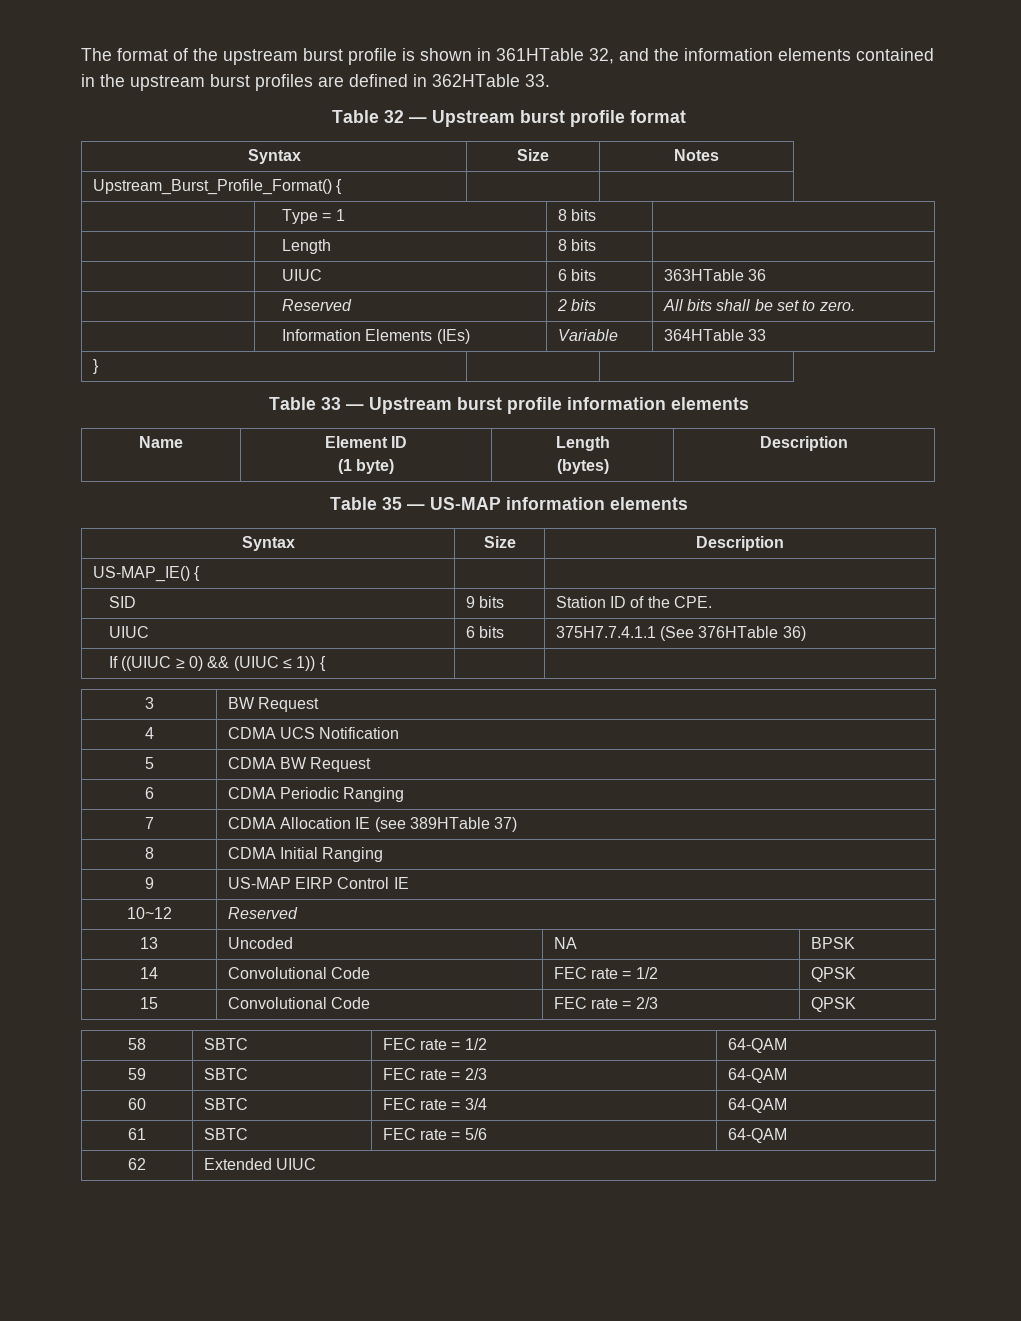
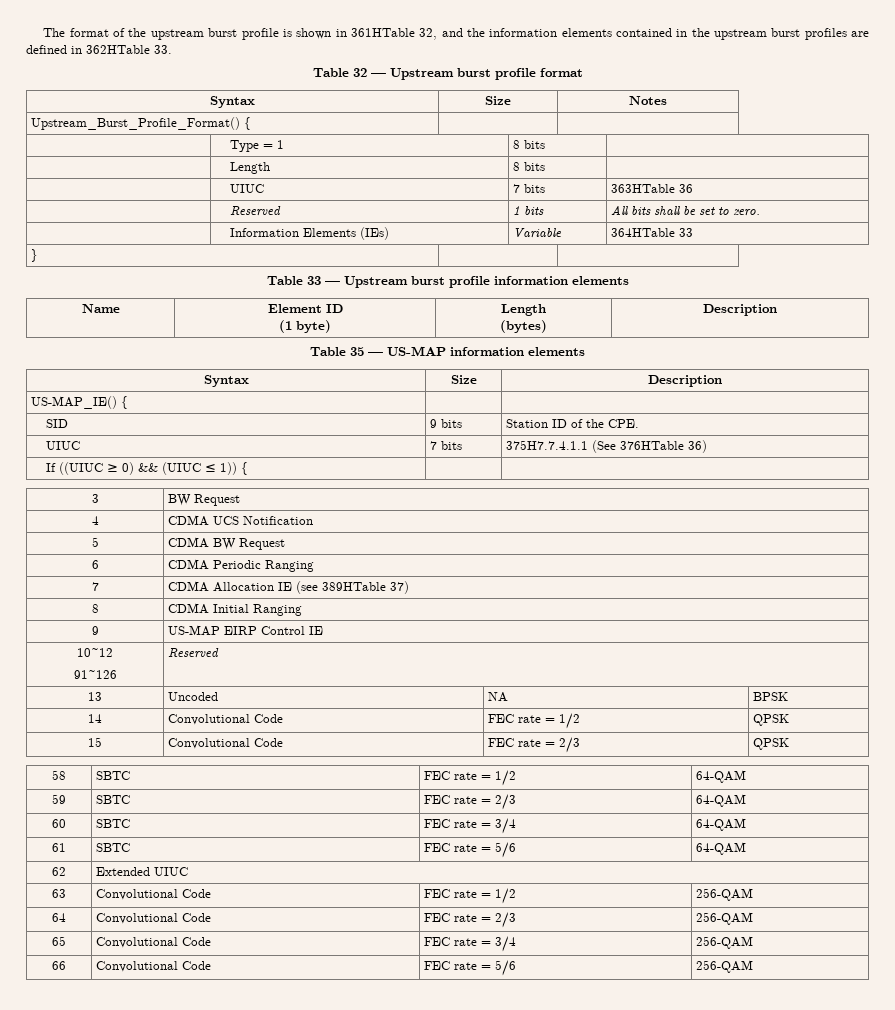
[557,269,567,281] 6 -> [513,184,521,193] 7
[556,299,567,311] 2 -> [513,206,521,215] 1
[465,626,475,638] 6 -> [430,441,438,450] 7
(172, 913) none -> [73,670,117,679] // 91~126
(317, 1164) none -> [52,889,66,898] [96,889,212,900] [424,888,517,904] [696,888,754,901] [52,913,66,922] [96,913,212,924] [424,912,517,928] [696,912,754,925] [52,936,66,946] [96,937,212,948] [424,936,517,952] [696,936,754,949] [52,961,66,970] [96,961,212,972] [424,960,517,976] [696,960,754,973] // 63 | Convolutional Code | FEC rate = 1/2 | 256-QAM // 64 | Convolutional Code | FEC rate = 2/3 | 256-QAM // 65 | Convolutional Code | FEC rate = 3/4 | 256-QAM // 66 | Convolutional Code | FEC rate = 5/6 | 256-QAM

